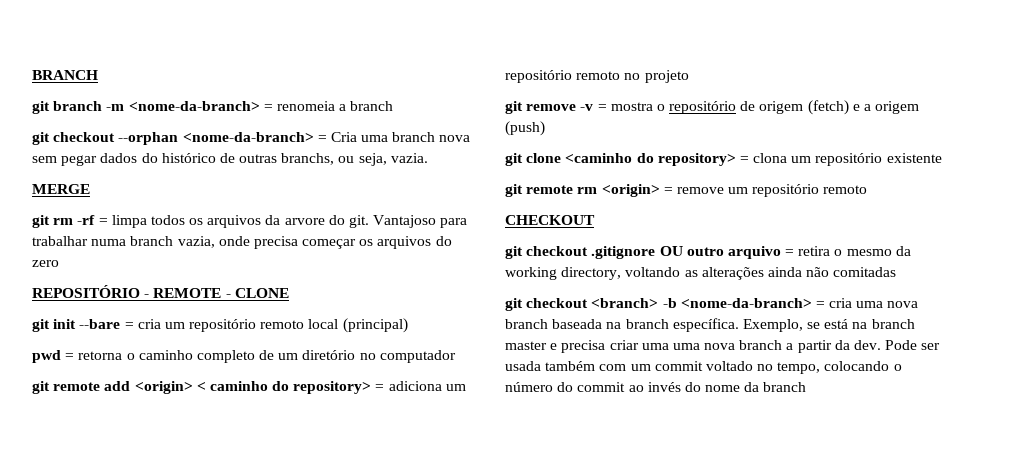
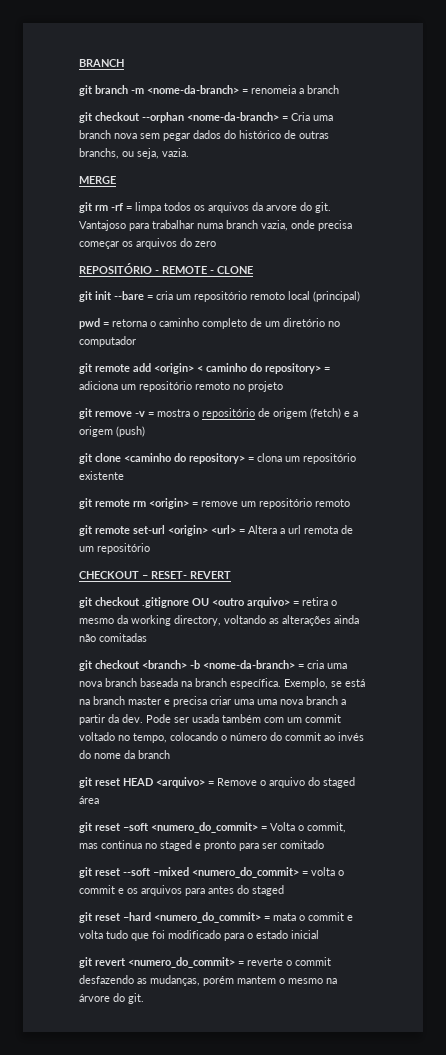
[505,215,595,225] CHECKOUT -> [79,525,353,536] [79,543,150,554] [79,571,231,579] git remote set-url <origin> <url> = Altera a url remota de um repositório // CHECKOUT – RESET- REVERT
[686,246,781,259] outro arquivo -> [212,597,290,608] <outro arquivo>
(807, 387) none -> [79,777,355,788] [79,796,99,804] [79,822,346,833] [79,840,324,851] [79,867,344,878] [79,885,284,896] [79,912,353,923] [79,930,319,941] [79,957,331,968] [79,975,337,986] [79,993,144,1004] // git reset HEAD <arquivo> = Remove o arquivo do staged área // git reset –soft <numero_do_commit> = Volta o commit, mas continua no staged e pronto para ser comitado // git reset --soft –mixed <numero_do_commit> = volta o commit e os arquivos para antes do staged // git reset –hard <numero_do_commit> = mata o commit e volta tudo que foi modificado para o estado inicial // git revert <numero_do_commit> = reverte o commit desfazendo as mudanças, porém mantem o mesmo na árvore do git.

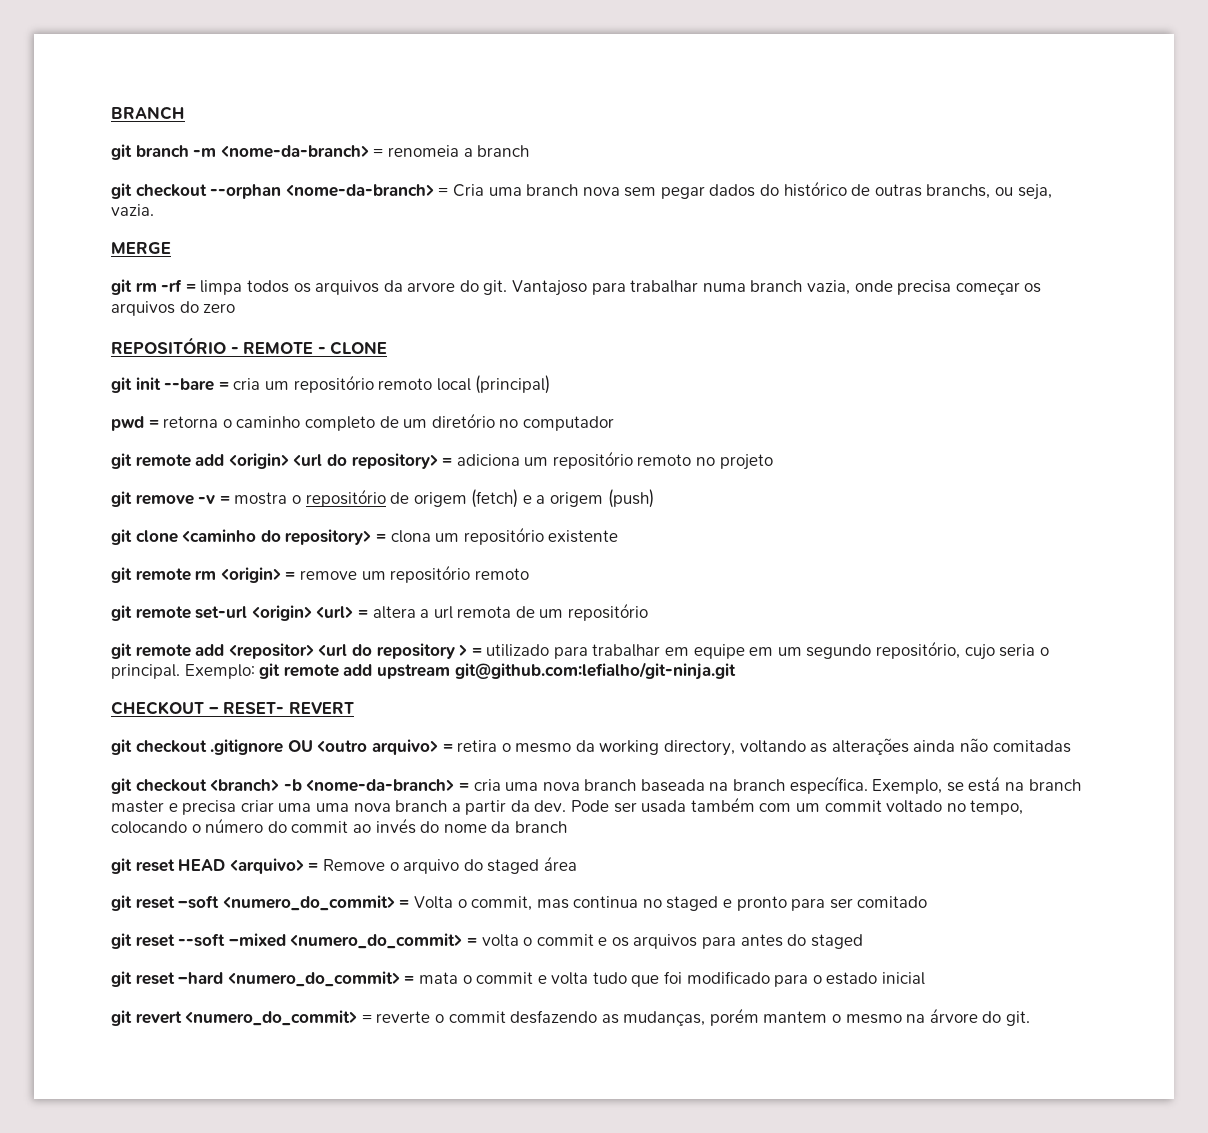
[197,363,247,372] < caminho -> [293,454,323,466] <url
[248,525,277,534] Altera -> [372,606,416,619] altera
(150, 548) none -> [111,641,1049,660] [111,662,736,680] // git remote add <repositor> <url do repository > = utilizado para trabalhar em equipe em um segundo repositório, cujo seria o principal. Exemplo: git remote add upstream git@github.com:lefialho/git-ninja.git

